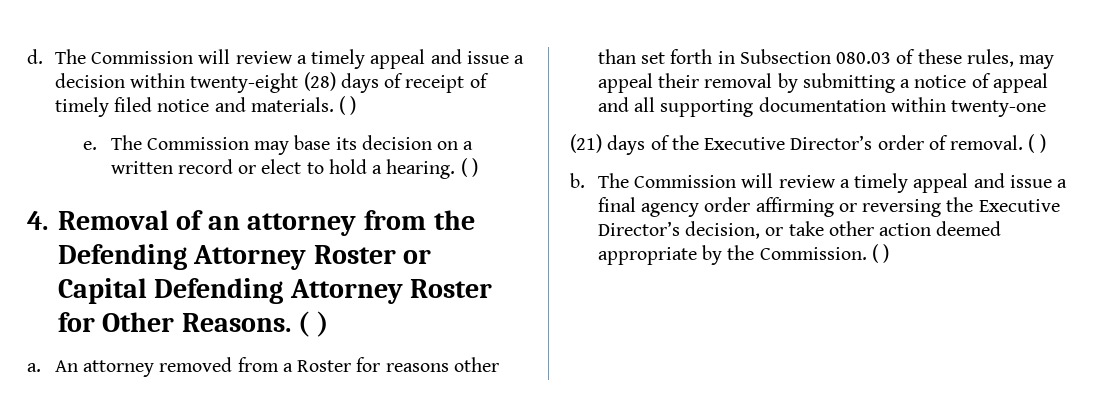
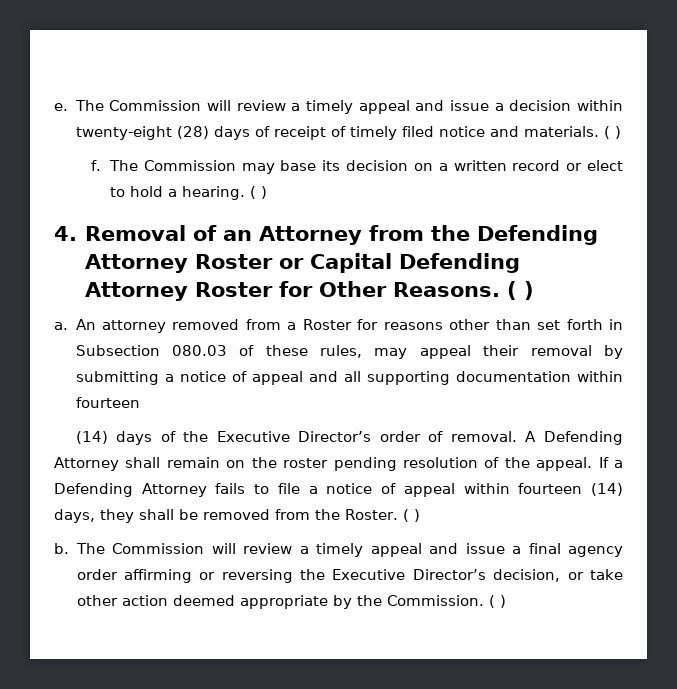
[27,49,43,64] d. -> [54,103,68,111] e.
[82,141,97,150] e. -> [91,160,102,171] f.
[247,213,357,236] attorney -> [258,226,362,245] Attorney
[951,100,1047,117] [570,134,602,153] twenty-one // (21) -> [75,397,140,408] [75,431,108,444] fourteen // (14)
(1024, 142) none -> [525,431,623,445] [54,457,623,471] [54,483,624,497] [54,509,398,523] A Defending Attorney shall remain on the roster pending resolution of the appeal. If a Defending Attorney fails to file a notice of appeal within fourteen (14) days, they shall be removed from the Roster.

